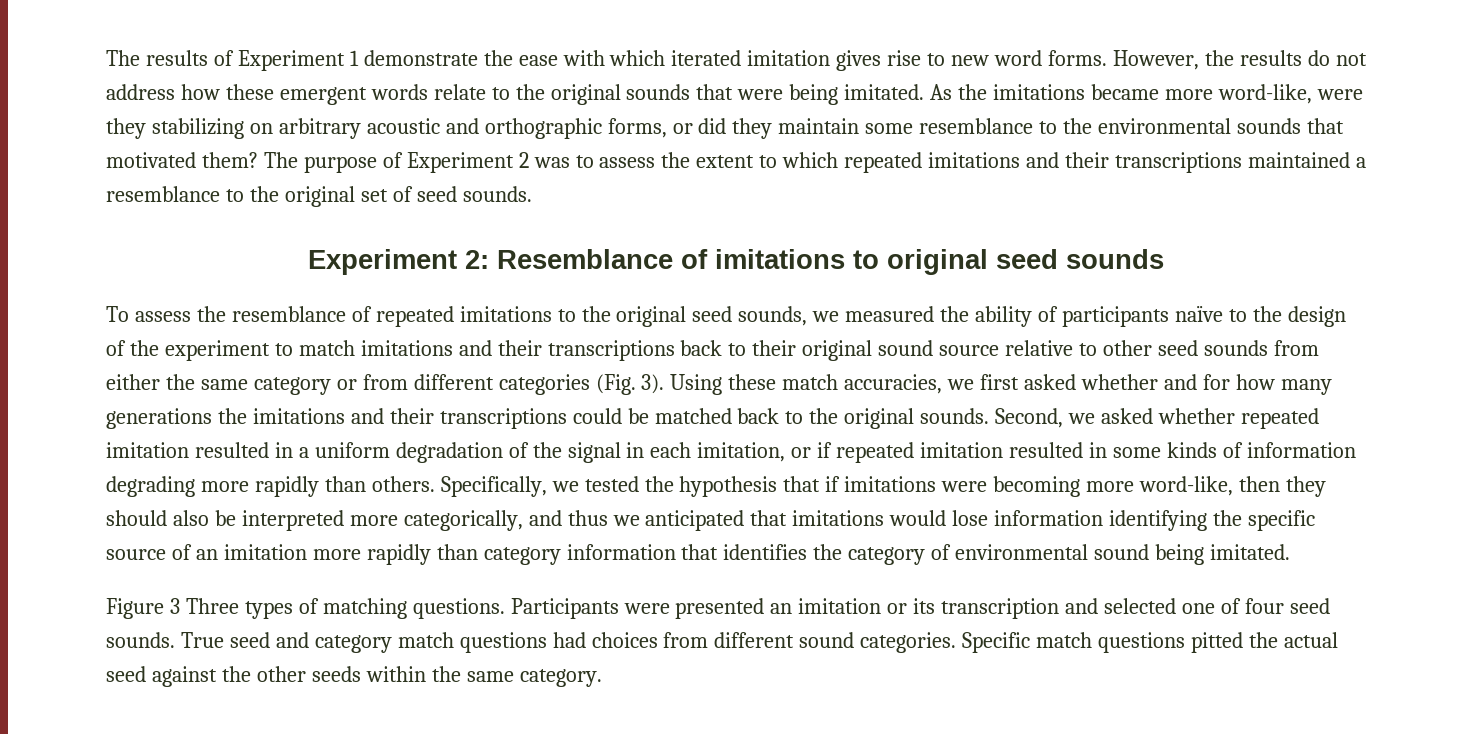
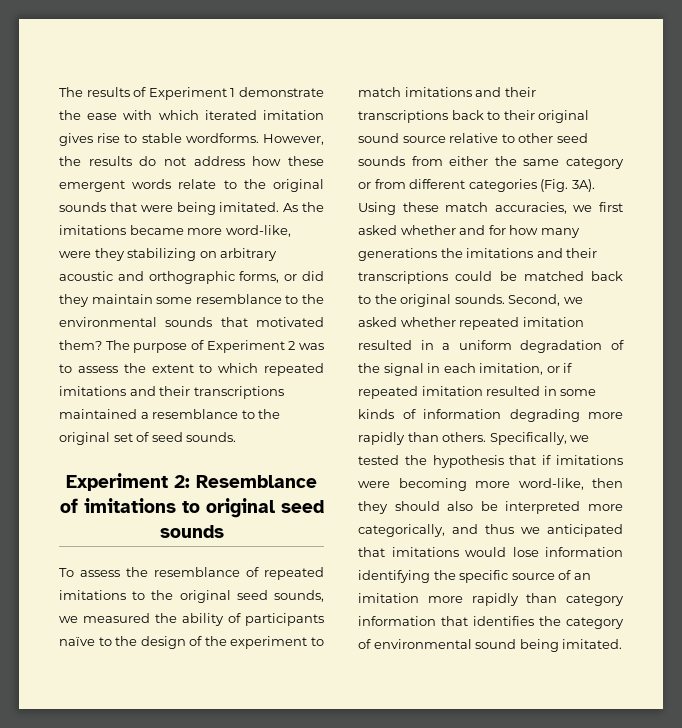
[951,50,1107,66] new word forms. -> [141,133,259,143] stable wordforms.
[641,374,665,394] 3). -> [571,179,595,192] 3A).
[106,598,1330,619] [106,632,1338,653] [106,666,602,687] // Figure 3 Three types of matching questions. Participants were presented an imitation or its transcription and selected one of four seed sounds. True seed and category match questions had choices from different sound categories. Specific match questions pitted the actual seed against the other seeds within the same category. -> (623, 644) none

